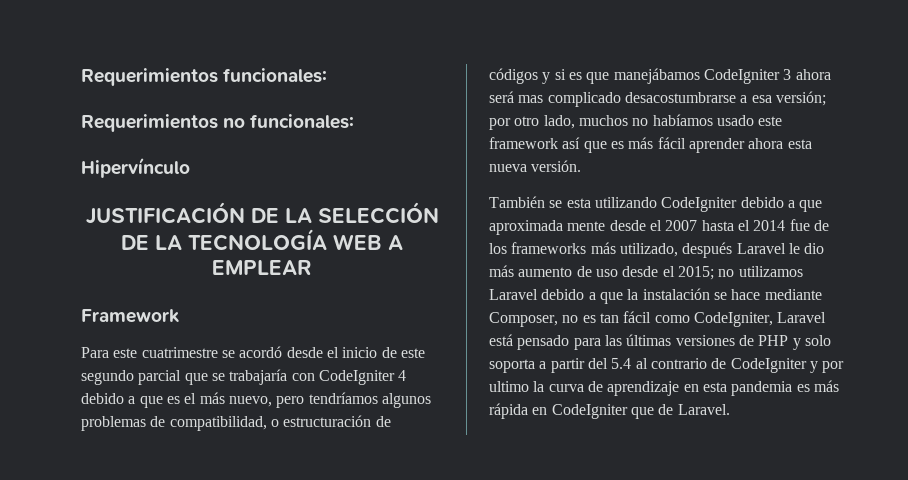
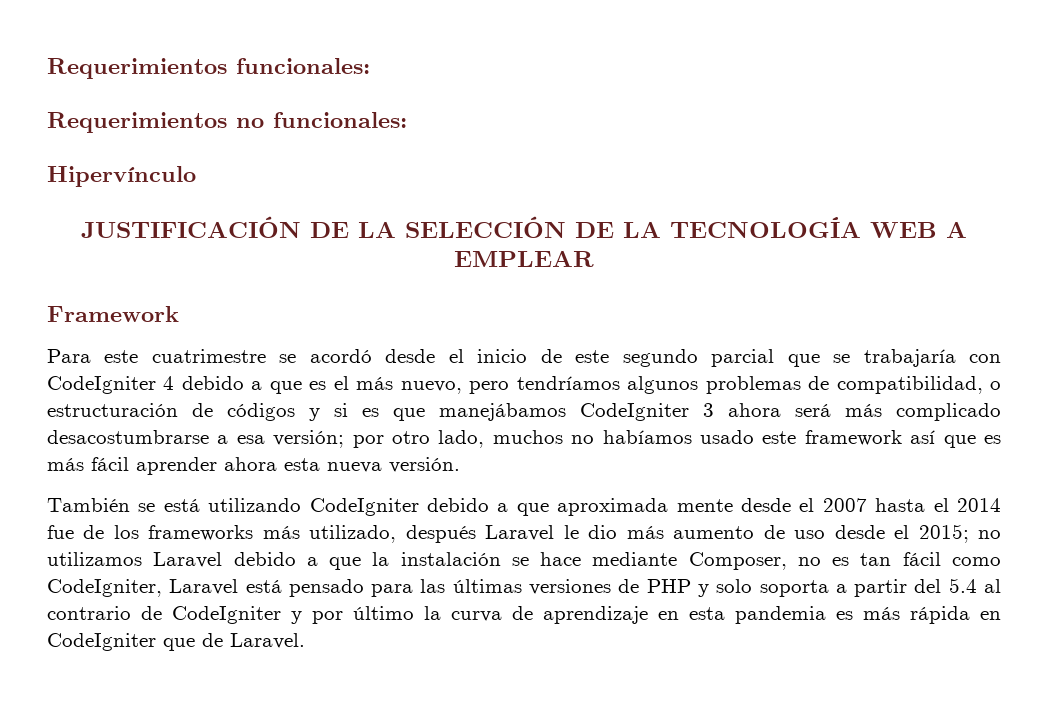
[518,95,544,103] mas -> [845,404,882,417] más
[566,198,591,208] esta -> [163,499,200,512] está
[489,381,529,392] ultimo -> [353,606,414,620] último

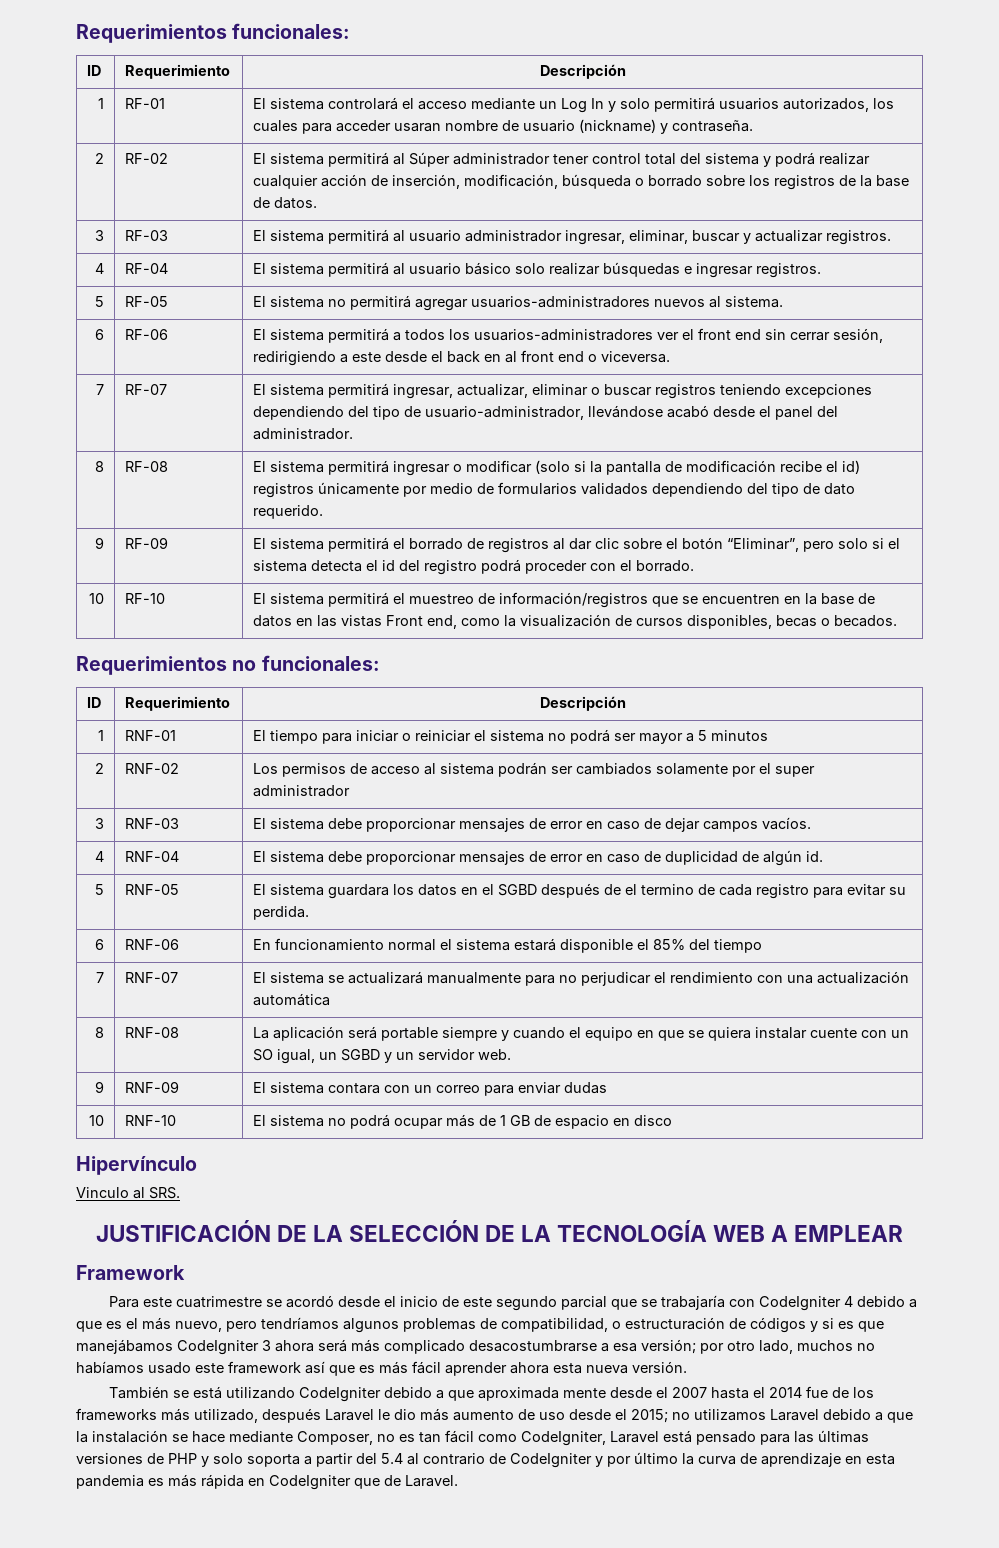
[47,112,407,133] [47,166,196,187] // Requerimientos no funcionales: // Hipervínculo -> [87,65,102,76] [125,64,231,79] [539,64,626,79] [97,98,104,109] [125,98,166,109] [253,97,895,113] [253,119,754,134] [94,153,104,164] [125,153,169,164] [253,152,871,167] [253,174,910,190] [253,197,318,209] [94,230,104,241] [125,230,169,241] [253,229,892,245] [94,263,104,274] [125,263,169,274] [253,262,822,278] [94,296,104,307] [125,296,169,307] [253,295,784,311] [94,329,104,340] [125,329,169,340] [253,328,884,343] [253,350,671,366] [95,384,104,395] [125,384,168,395] [253,383,873,399] [253,405,839,420] [253,428,354,440] [94,461,104,472] [125,461,169,472] [253,460,861,476] [253,482,856,498] [253,505,324,519] [94,537,104,549] [125,537,169,549] [253,537,901,553] [253,559,695,575] [88,593,104,604] [125,593,166,604] [253,592,876,608] [253,614,898,629] [76,655,380,675] [87,697,102,708] [125,696,231,711] [539,696,626,711] [97,730,104,741] [125,730,177,741] [253,729,769,744] [94,763,104,774] [125,763,180,774] [253,762,816,777] [253,785,351,797] [94,818,104,829] [125,818,180,829] [253,817,812,832] [94,851,104,862] [125,851,180,862] [253,850,824,866] [94,884,104,895] [125,884,180,895] [253,883,907,899] [253,906,310,920] [94,939,104,950] [125,939,180,950] [253,938,763,953] [95,972,104,983] [125,972,179,983] [253,971,910,986] [253,993,331,1006] [94,1027,104,1038] [125,1027,180,1038] [253,1026,910,1041] [253,1049,512,1064] [94,1081,104,1093] [125,1081,180,1093] [253,1082,608,1096] [88,1115,104,1126] [125,1115,177,1126] [253,1114,673,1129] [76,1156,197,1175] [76,1187,180,1199] // ID | Requerimiento | Descripción // 1 | RF-01 | El sistema controlará el acceso mediante un Log In y solo permitirá usuarios autorizados, los cuales para acceder usaran nombre de usuario (nickname) y contraseña. // 2 | RF-02 | El sistema permitirá al Súper administrador tener control total del sistema y podrá realizar cualquier acción de inserción, modificación, búsqueda o borrado sobre los registros de la base de datos. // 3 | RF-03 | El sistema permitirá al usuario administrador ingresar, eliminar, buscar y actualizar registros. // 4 | RF-04 | El sistema permitirá al usuario básico solo realizar búsquedas e ingresar registros. // 5 | RF-05 | El sistema no permitirá agregar usuarios-administradores nuevos al sistema. // 6 | RF-06 | El sistema permitirá a todos los usuarios-administradores ver el front end sin cerrar sesión, redirigiendo a este desde el back en al front end o viceversa. // 7 | RF-07 | El sistema permitirá ingresar, actualizar, eliminar o buscar registros teniendo excepciones dependiendo del tipo de usuario-administrador, llevándose acabó desde el panel del administrador. // 8 | RF-08 | El sistema permitirá ingresar o modificar (solo si la pantalla de modificación recibe el id) registros únicamente por medio de formularios validados dependiendo del tipo de dato requerido. // 9 | RF-09 | El sistema permitirá el borrado de registros al dar clic sobre el botón “Eliminar”, pero solo si el sistema detecta el id del registro podrá proceder con el borrado. // 10 | RF-10 | El sistema permitirá el muestreo de información/registros que se encuentren en la base de datos en las vistas Front end, como la visualización de cursos disponibles, becas o becados. // Requerimientos no funcionales: // ID | Requerimiento | Descripción // 1 | RNF-01 | El tiempo para iniciar o reiniciar el sistema no podrá ser mayor a 5 minutos // 2 | RNF-02 | Los permisos de acceso al sistema podrán ser cambiados solamente por el super administrador // 3 | RNF-03 | El sistema debe proporcionar mensajes de error en caso de dejar campos vacíos. // 4 | RNF-04 | El sistema debe proporcionar mensajes de error en caso de duplicidad de algún id. // 5 | RNF-05 | El sistema guardara los datos en el SGBD después de el termino de cada registro para evitar su perdida. // 6 | RNF-06 | En funcionamiento normal el sistema estará disponible el 85% del tiempo // 7 | RNF-07 | El sistema se actualizará manualmente para no perjudicar el rendimiento con una actualización automática // 8 | RNF-08 | La aplicación será portable siempre y cuando el equipo en que se quiera instalar cuente con un SO igual, un SGBD y un servidor web. // 9 | RNF-09 | El sistema contara con un correo para enviar dudas // 10 | RNF-10 | El sistema no podrá ocupar más de 1 GB de espacio en disco // Hipervínculo // Vinculo al SRS.

